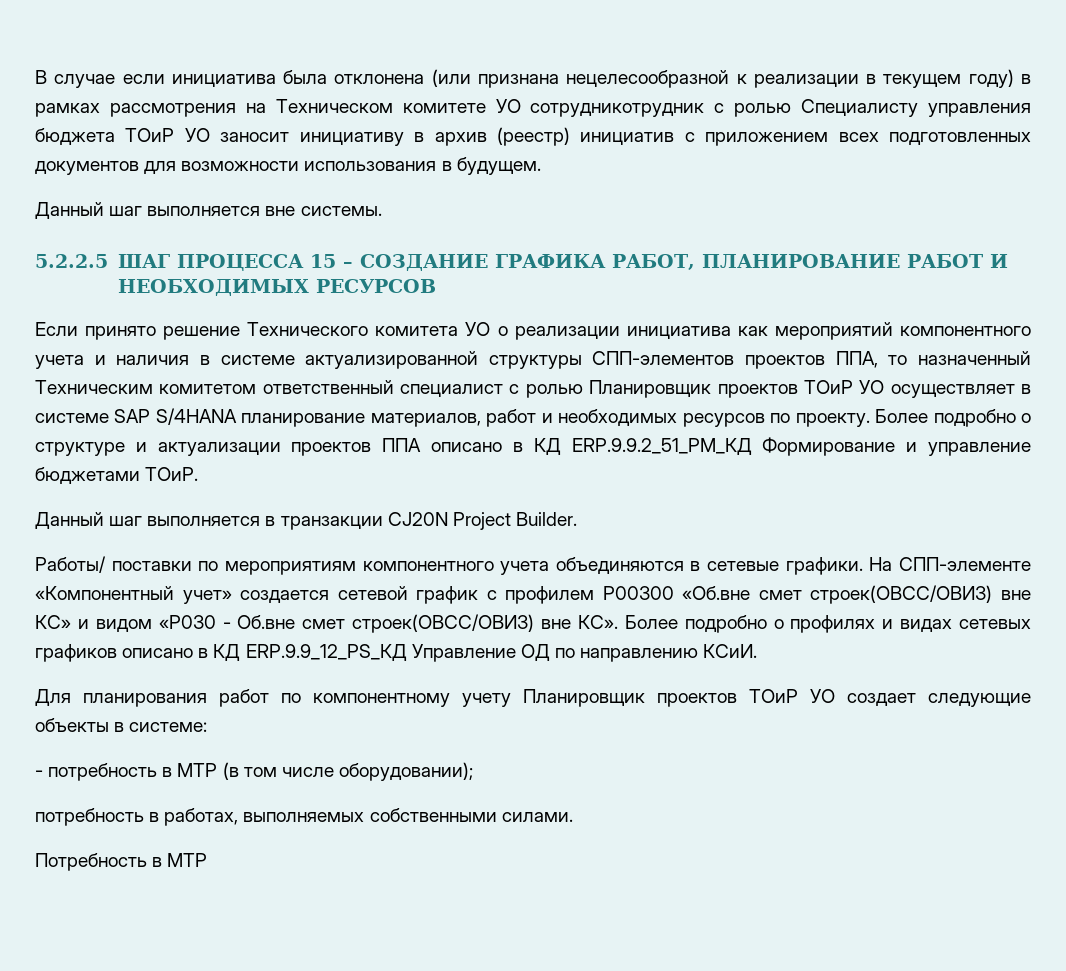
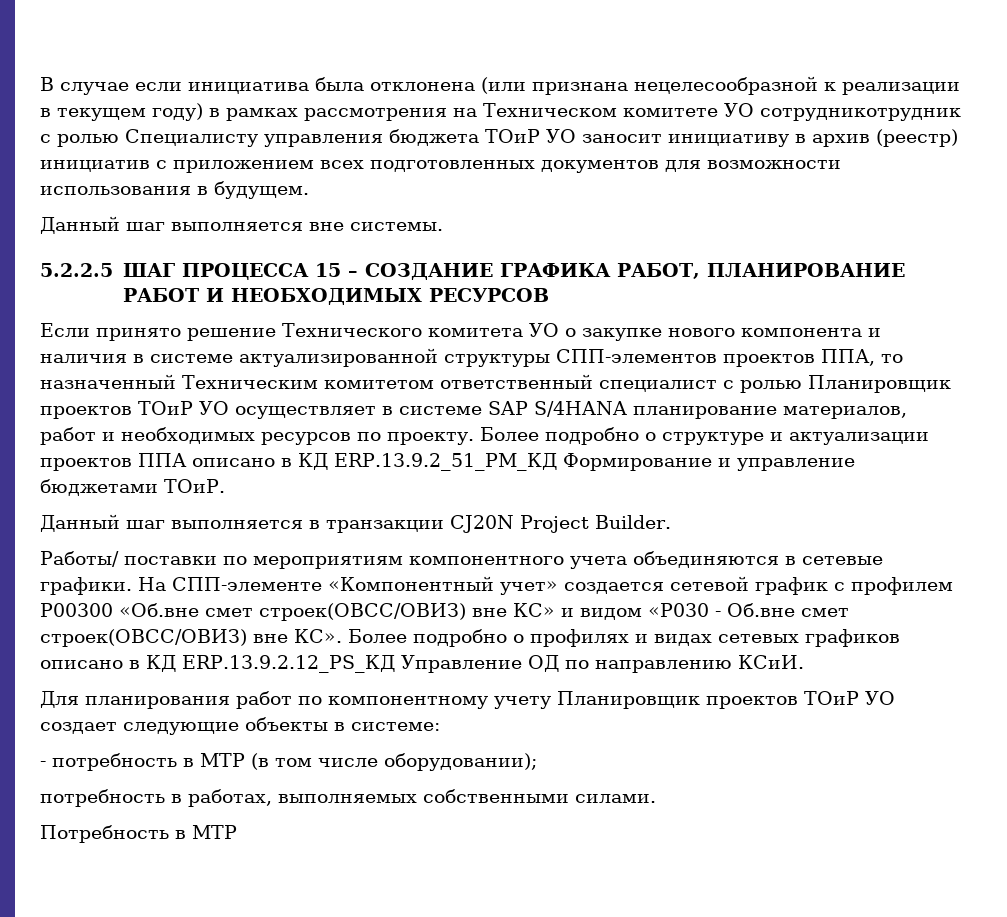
[514,322,1032,340] [35,355,84,369] реализации инициатива как мероприятий компонентного учета -> [582,328,862,341] закупке нового компонента
[571,438,752,455] ERP.9.9.2_51_PM_КД -> [334,453,557,471] ERP.13.9.2_51_PM_КД
[245,644,407,661] ERP.9.9_12_PS_КД -> [182,655,395,673] ERP.13.9.2.12_PS_КД

